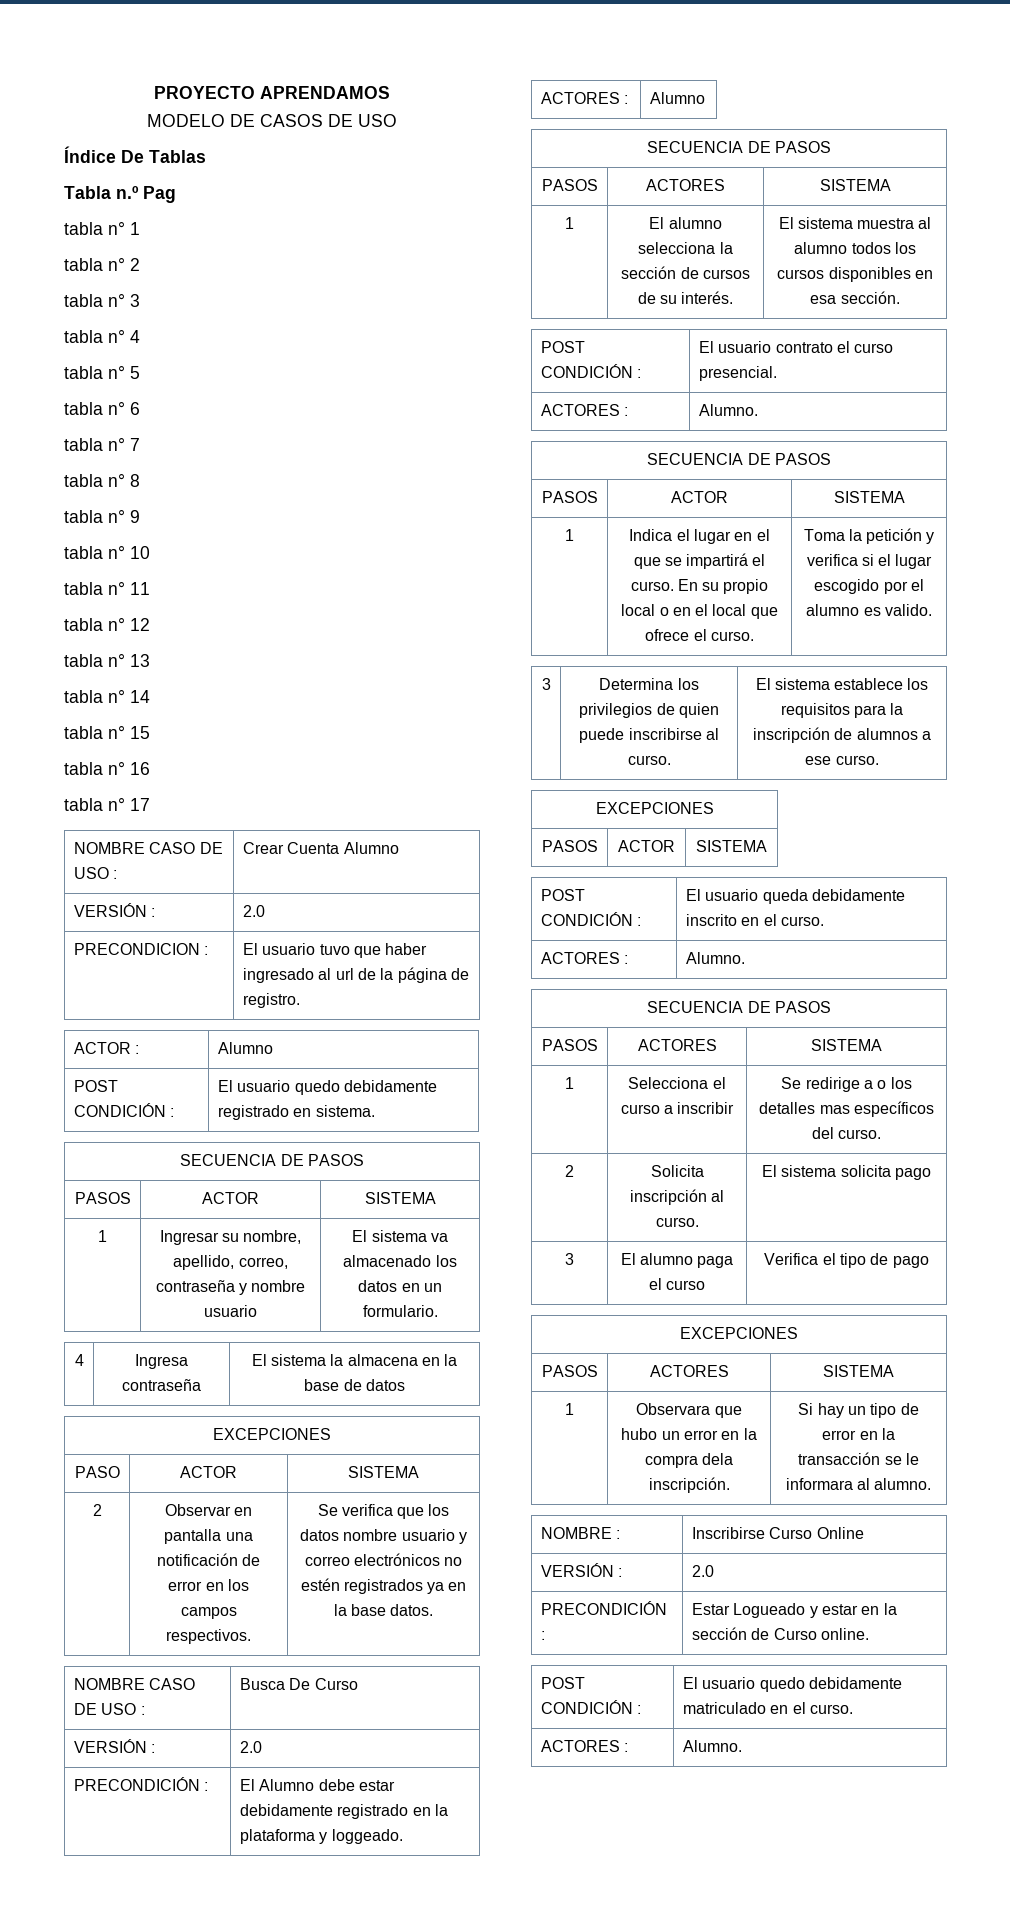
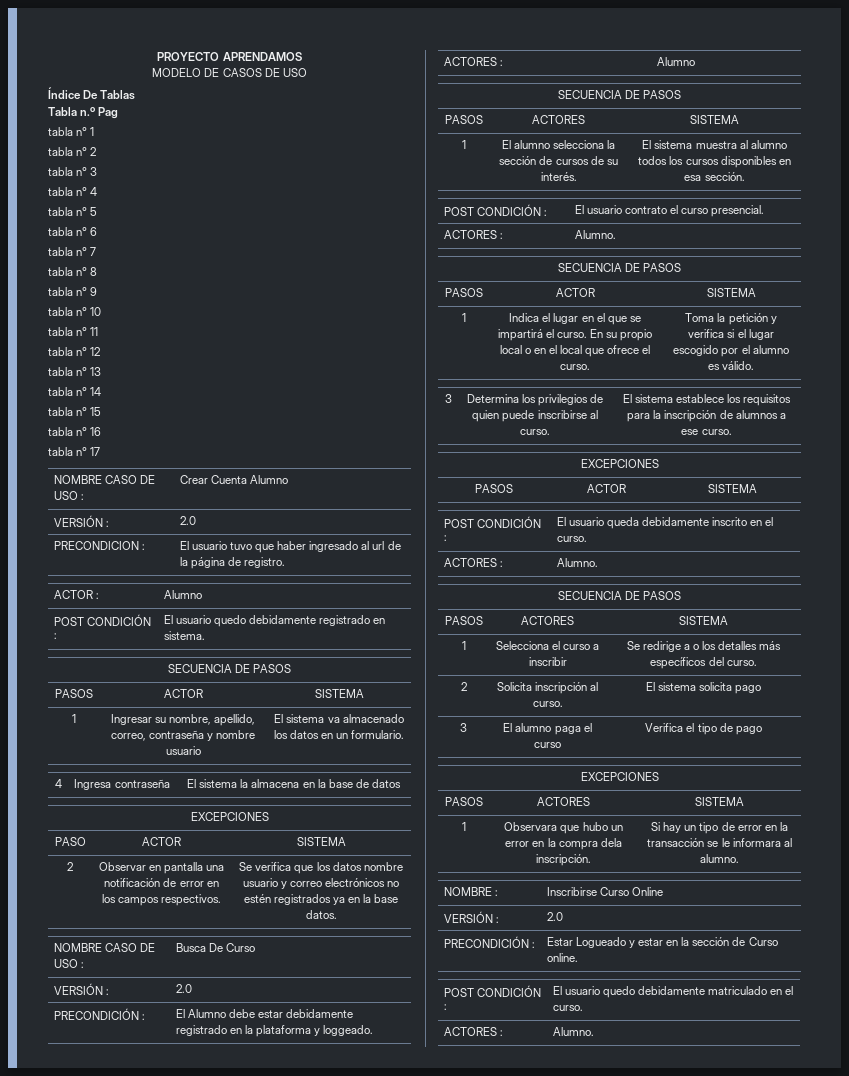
[884,604,932,616] valido. -> [722,361,755,370] válido.
[819,1105,850,1114] mas -> [759,641,782,650] más

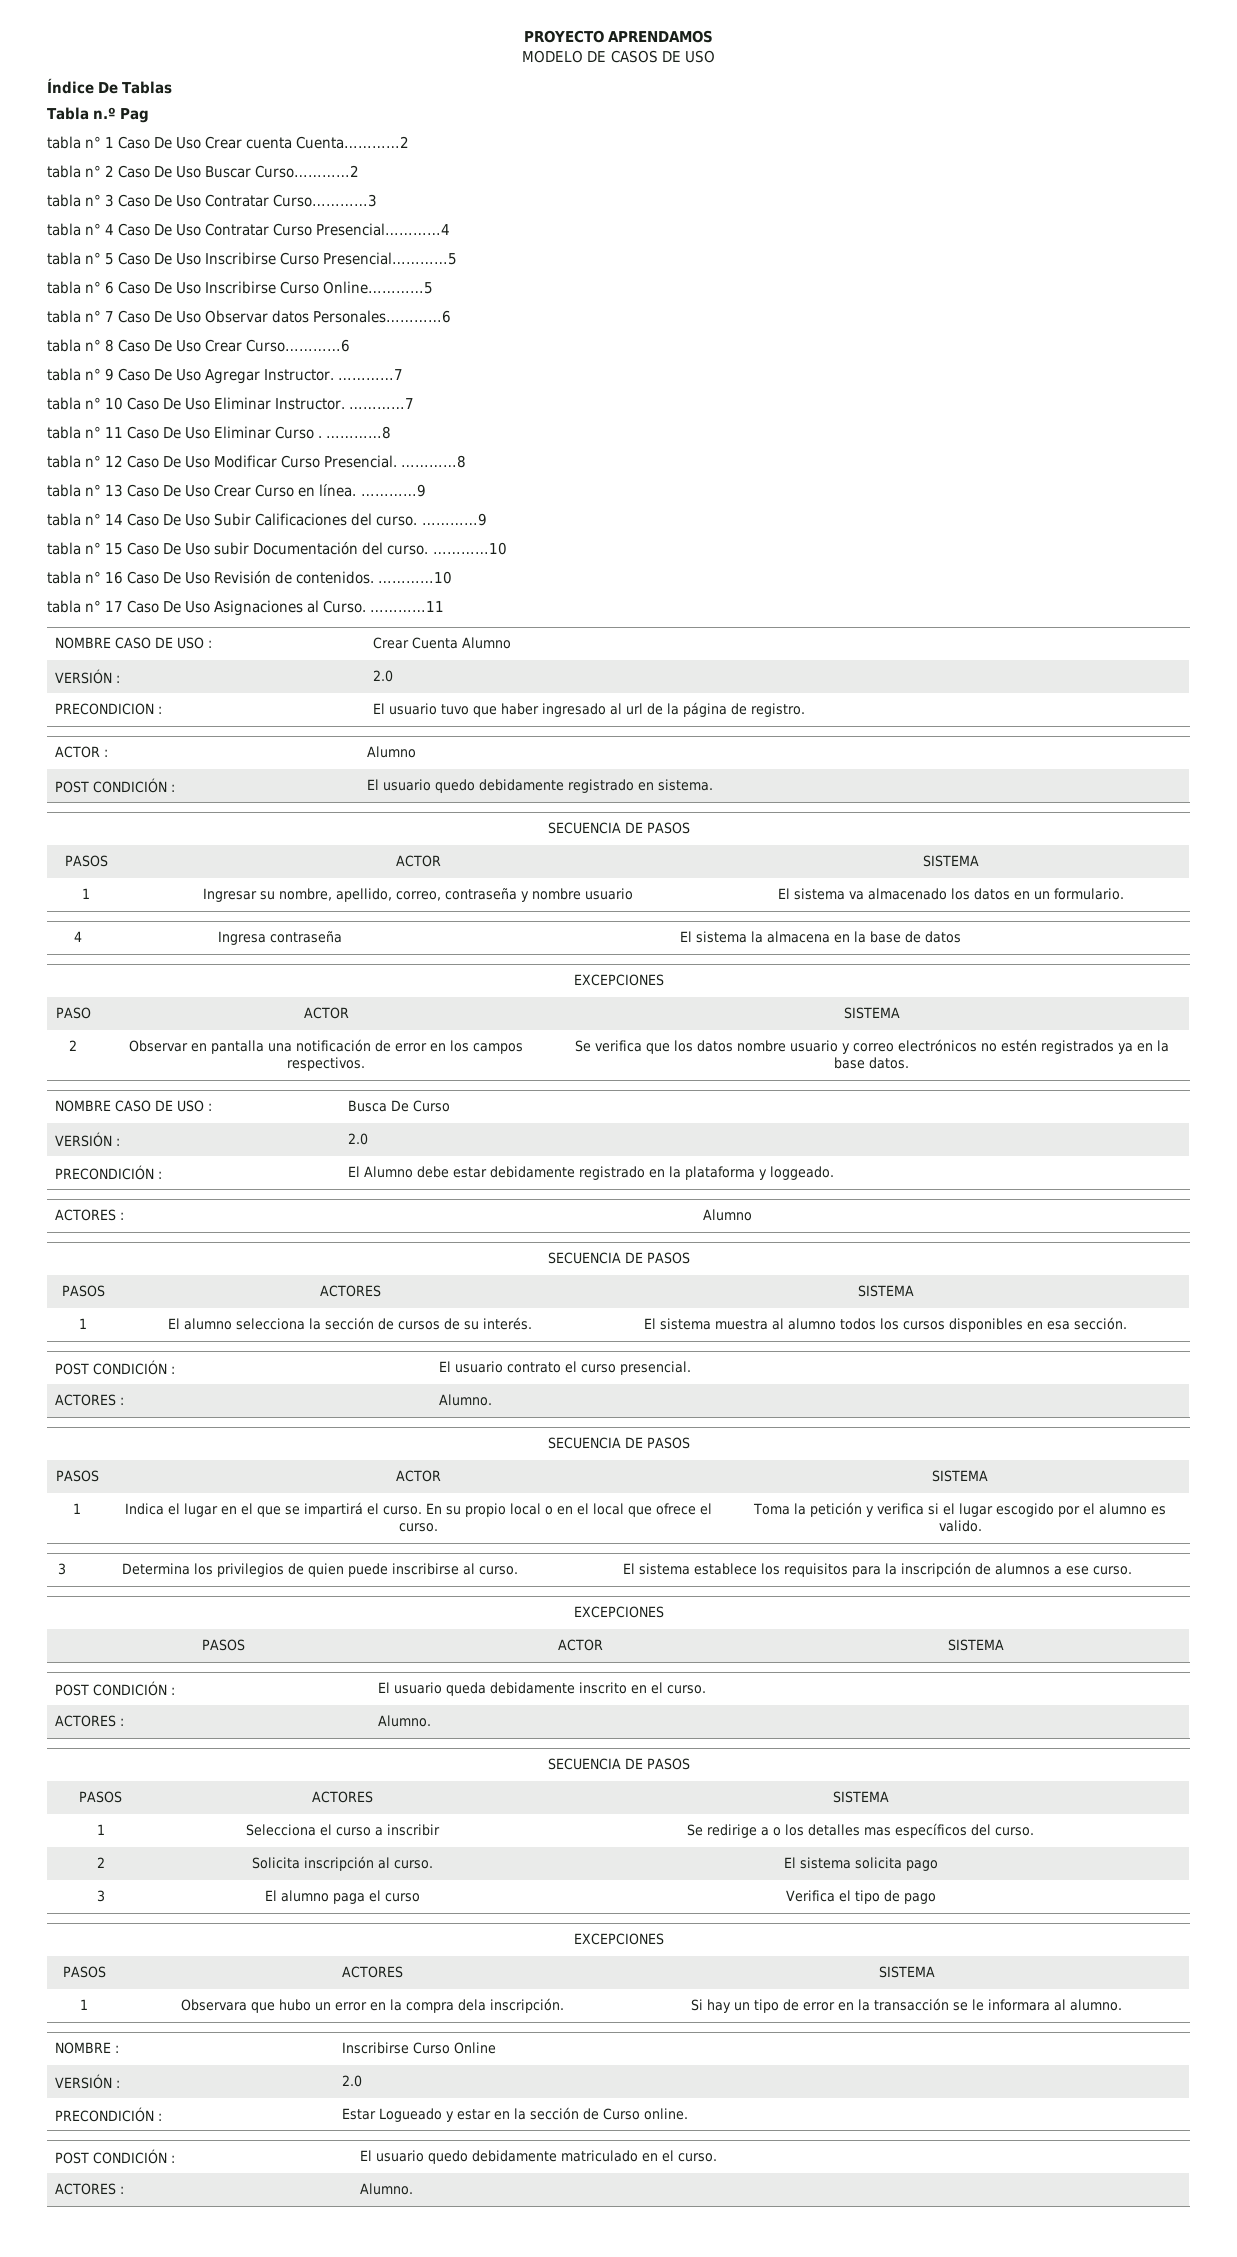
[48,147,97,156] [48,167,98,176] [48,187,98,196] [48,207,98,216] [48,227,98,236] [48,247,97,256] [48,267,98,276] [48,287,98,296] [48,307,102,316] [48,327,99,336] [48,347,101,356] [48,367,102,376] [48,387,102,396] [48,407,102,416] [48,427,102,436] [48,447,101,456] // tabla n° 2 // tabla n° 3 // tabla n° 4 // tabla n° 5 // tabla n° 6 // tabla n° 7 // tabla n° 8 // tabla n° 9 // tabla n° 10 // tabla n° 11 // tabla n° 12 // tabla n° 13 // tabla n° 14 // tabla n° 15 // tabla n° 16 // tabla n° 17 -> [118,136,410,149] [47,165,360,178] [47,194,378,207] [47,223,451,236] [47,252,458,265] [47,281,434,294] [47,310,452,323] [47,339,351,352] [47,368,404,384] [47,397,415,410] [47,426,392,439] [47,455,467,468] [47,484,426,497] [47,513,487,526] [47,542,507,555] [47,571,453,584] [47,600,445,616] Caso De Uso Crear cuenta Cuenta…………2 // tabla n° 2 Caso De Uso Buscar Curso…………2 // tabla n° 3 Caso De Uso Contratar Curso…………3 // tabla n° 4 Caso De Uso Contratar Curso Presencial…………4 // tabla n° 5 Caso De Uso Inscribirse Curso Presencial…………5 // tabla n° 6 Caso De Uso Inscribirse Curso Online…………5 // tabla n° 7 Caso De Uso Observar datos Personales…………6 // tabla n° 8 Caso De Uso Crear Curso…………6 // tabla n° 9 Caso De Uso Agregar Instructor. …………7 // tabla n° 10 Caso De Uso Eliminar Instructor. …………7 // tabla n° 11 Caso De Uso Eliminar Curso . …………8 // tabla n° 12 Caso De Uso Modificar Curso Presencial. …………8 // tabla n° 13 Caso De Uso Crear Curso en línea. …………9 // tabla n° 14 Caso De Uso Subir Calificaciones del curso. …………9 // tabla n° 15 Caso De Uso subir Documentación del curso. …………10 // tabla n° 16 Caso De Uso Revisión de contenidos. …………10 // tabla n° 17 Caso De Uso Asignaciones al Curso. …………11
[722,361,755,370] válido. -> [938,1520,982,1532] valido.
[759,641,782,650] más -> [864,1827,891,1836] mas

